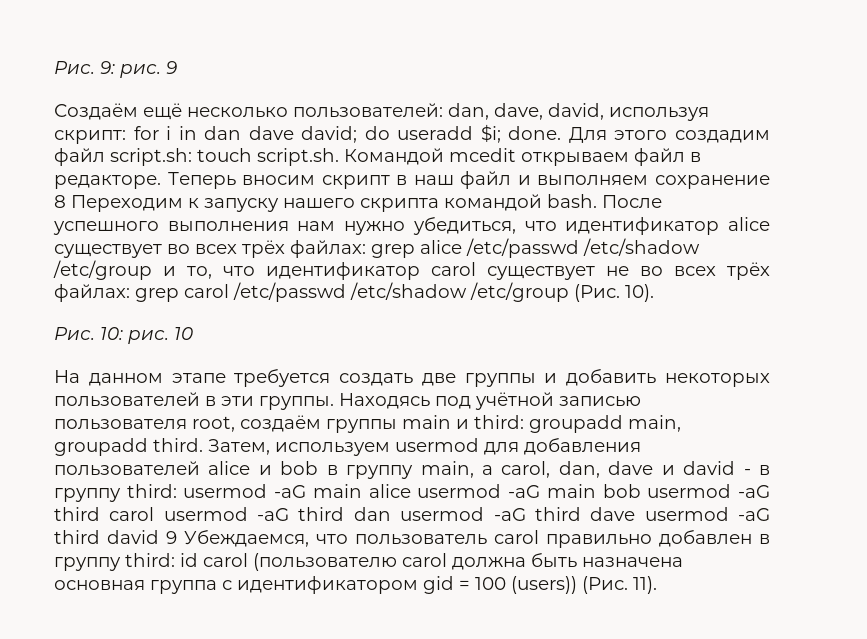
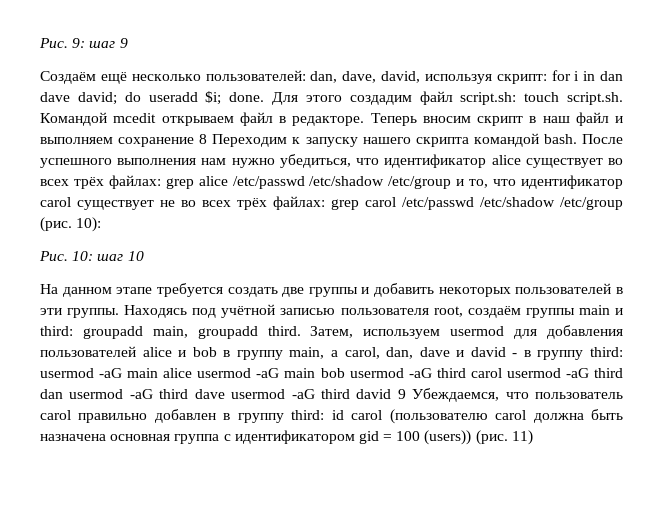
[120,64,161,78] рис. -> [89,41,116,48] шаг
[574,284,654,302] (Рис. 10). -> [40,217,102,232] (рис. 10):
[128,330,169,344] рис. -> [97,254,124,261] шаг
[582,576,657,594] (Рис. 11). -> [475,430,533,445] (рис. 11)

